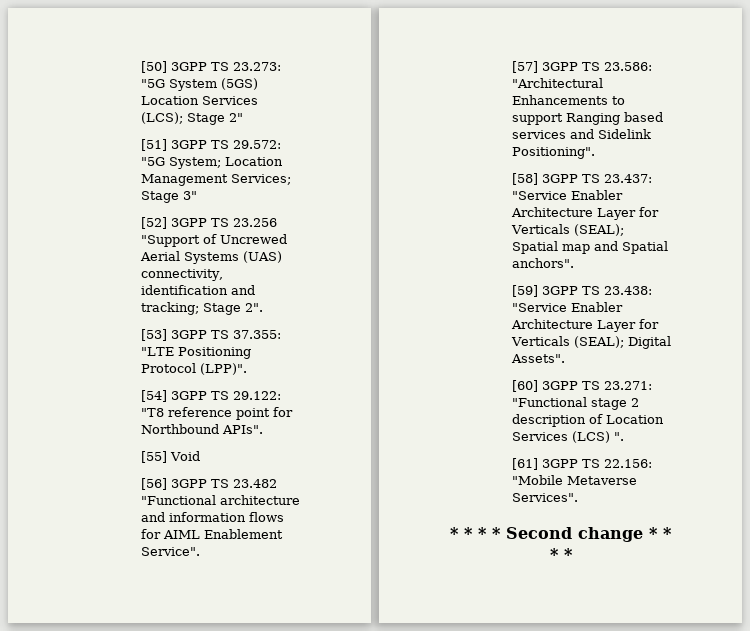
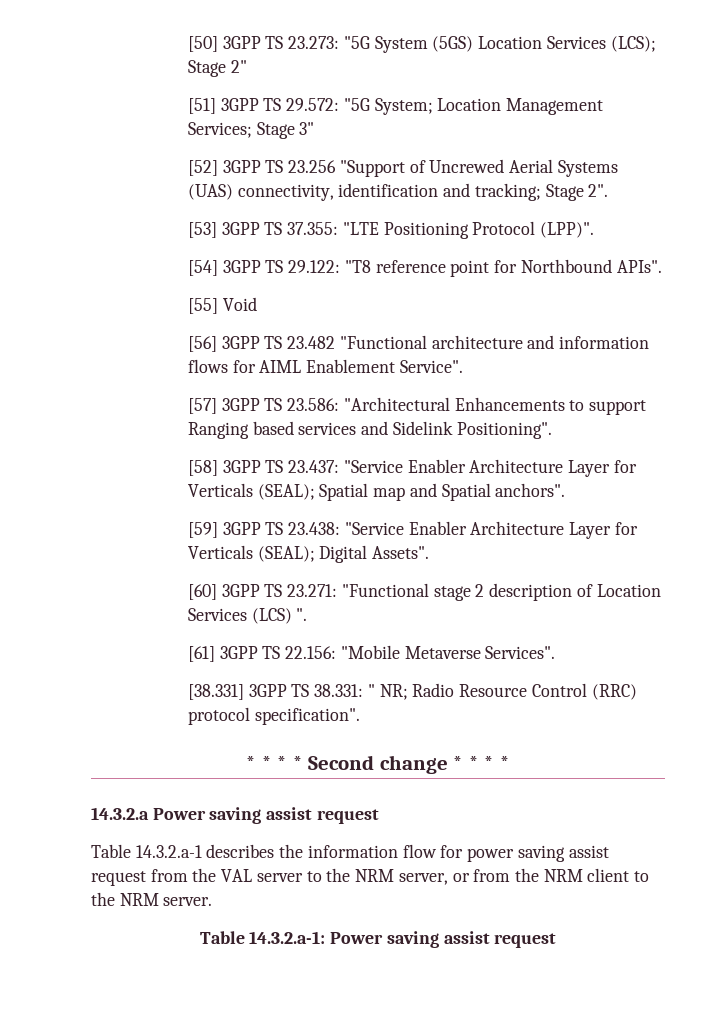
(579, 497) none -> [187,683,637,700] [187,707,360,725] // [38.331] 3GPP TS 38.331: " NR; Radio Resource Control (RRC) protocol specification".
(573, 554) none -> [91,807,379,824] [91,844,609,862] [91,868,650,886] [91,892,213,906] [199,931,557,948] // 14.3.2.a Power saving assist request // Table 14.3.2.a-1 describes the information flow for power saving assist request from the VAL server to the NRM server, or from the NRM client to the NRM server. // Table 14.3.2.a-1: Power saving assist request

